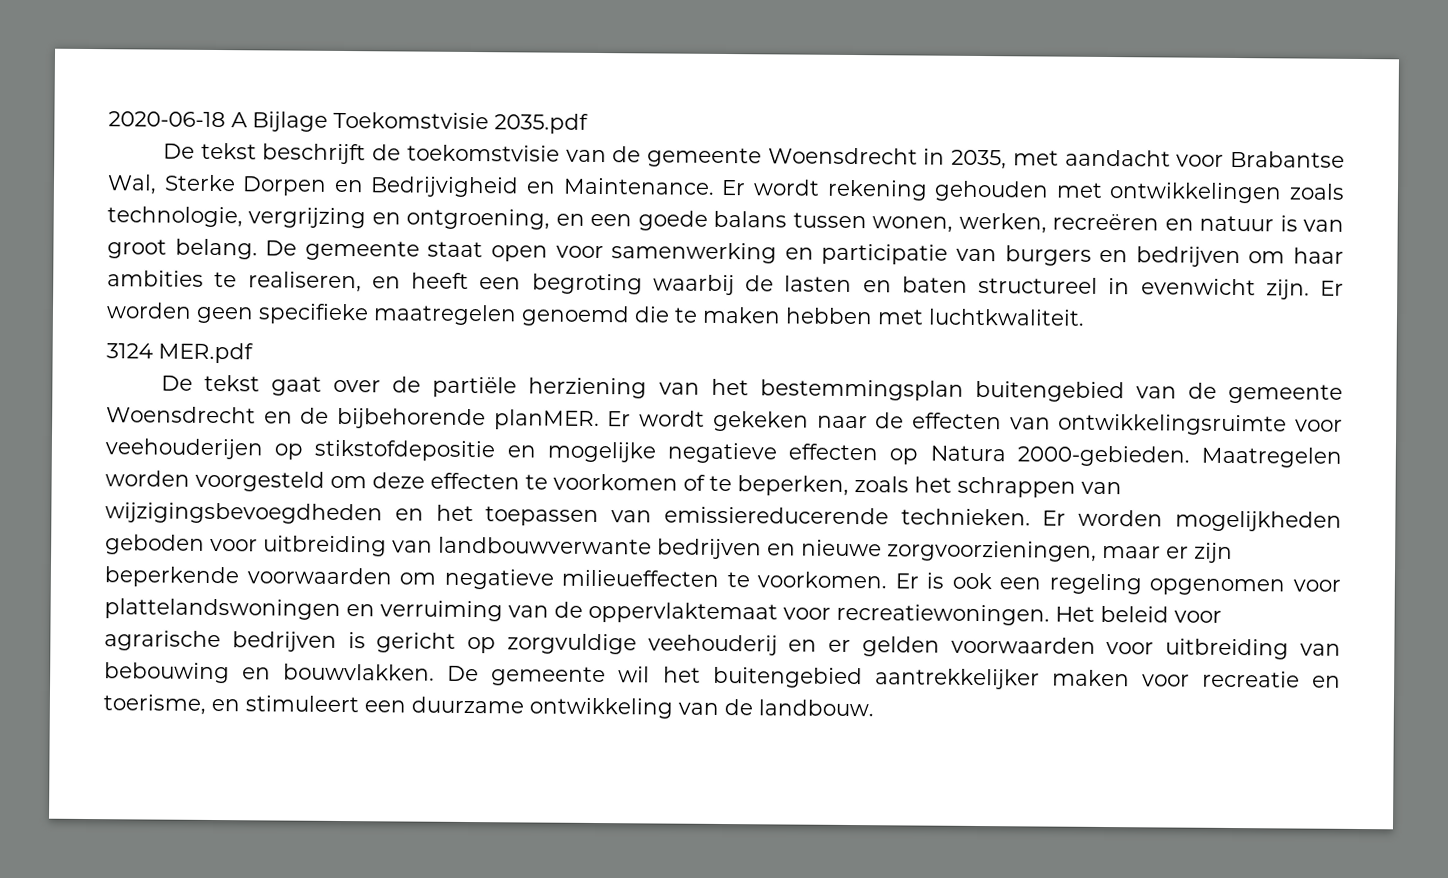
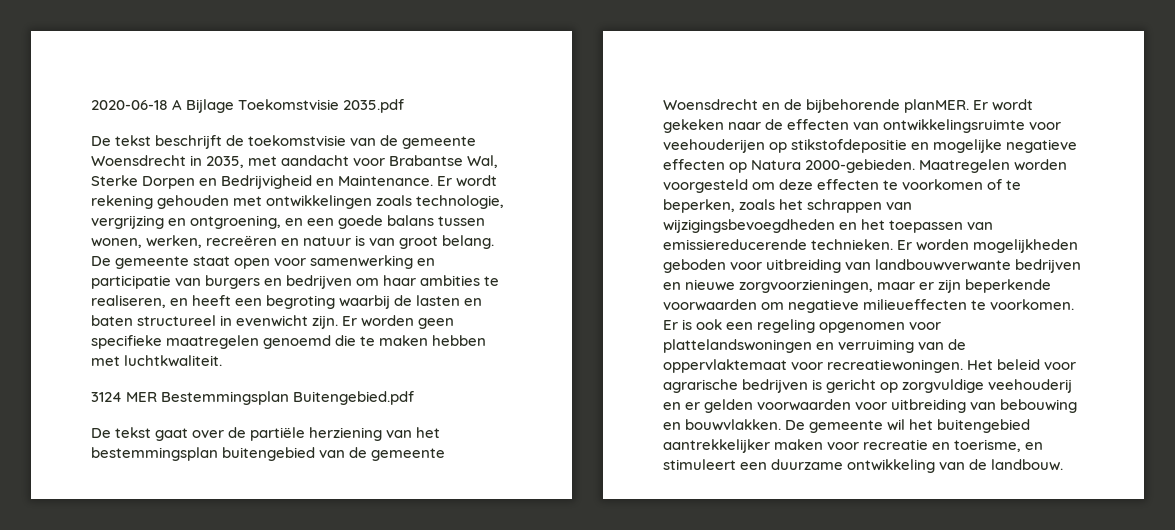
[158,342,254,364] MER.pdf -> [126,391,415,405] MER Bestemmingsplan Buitengebied.pdf

